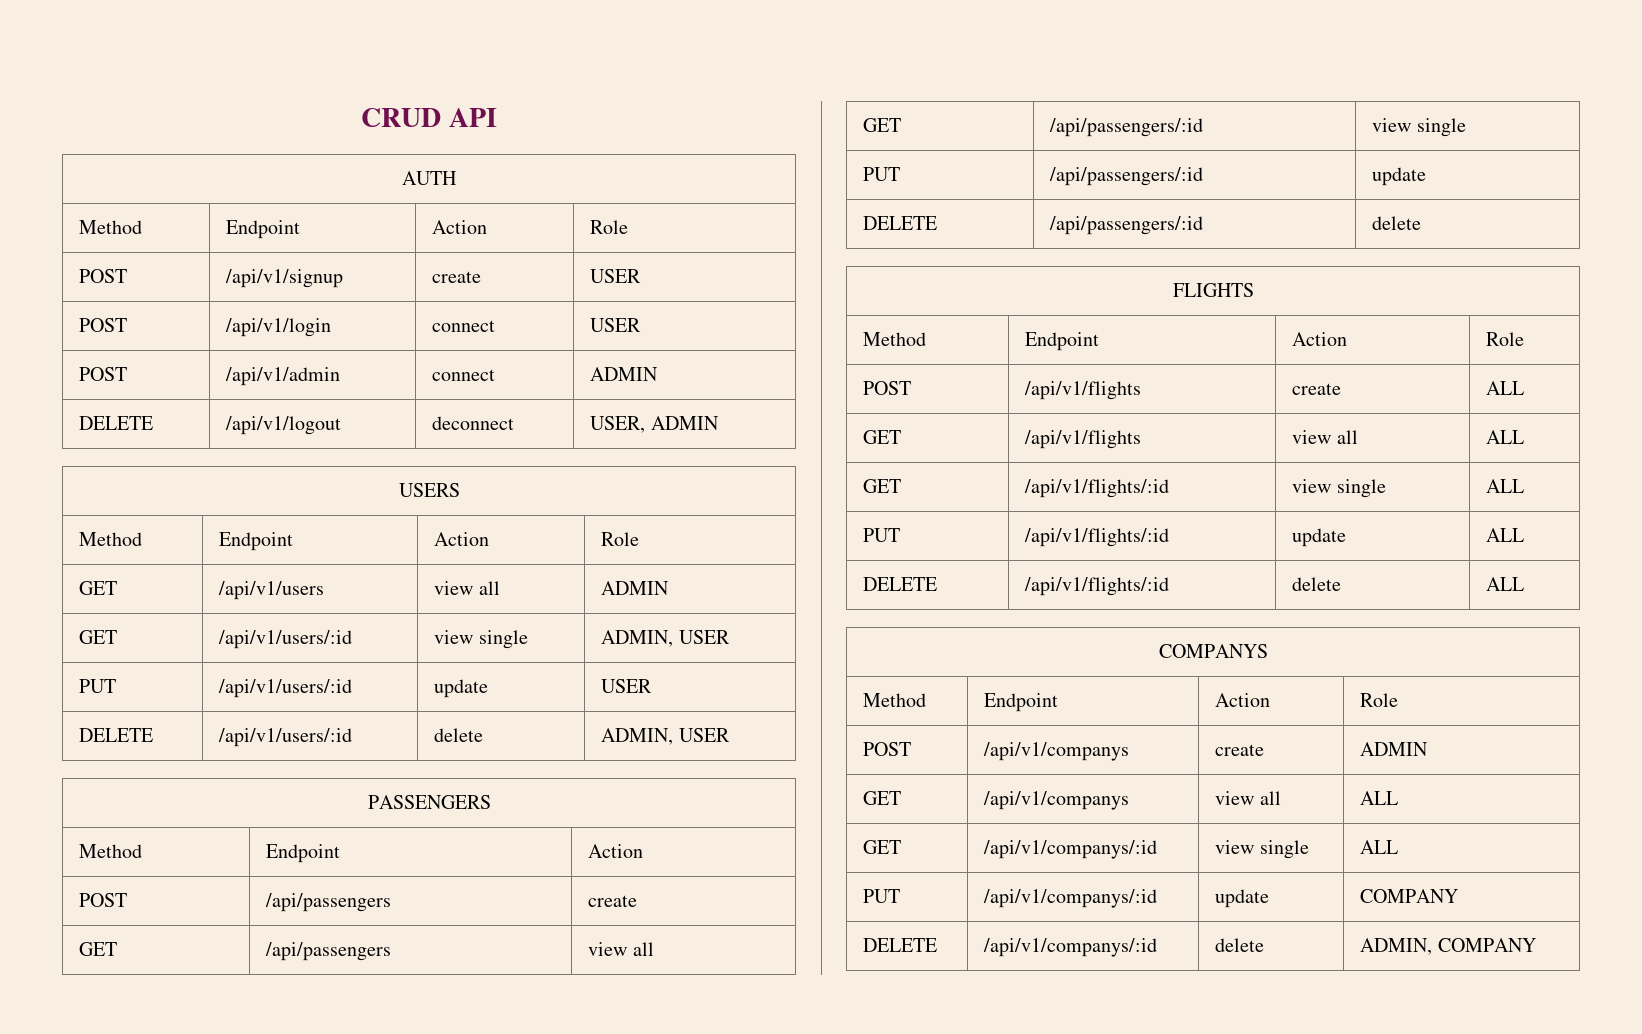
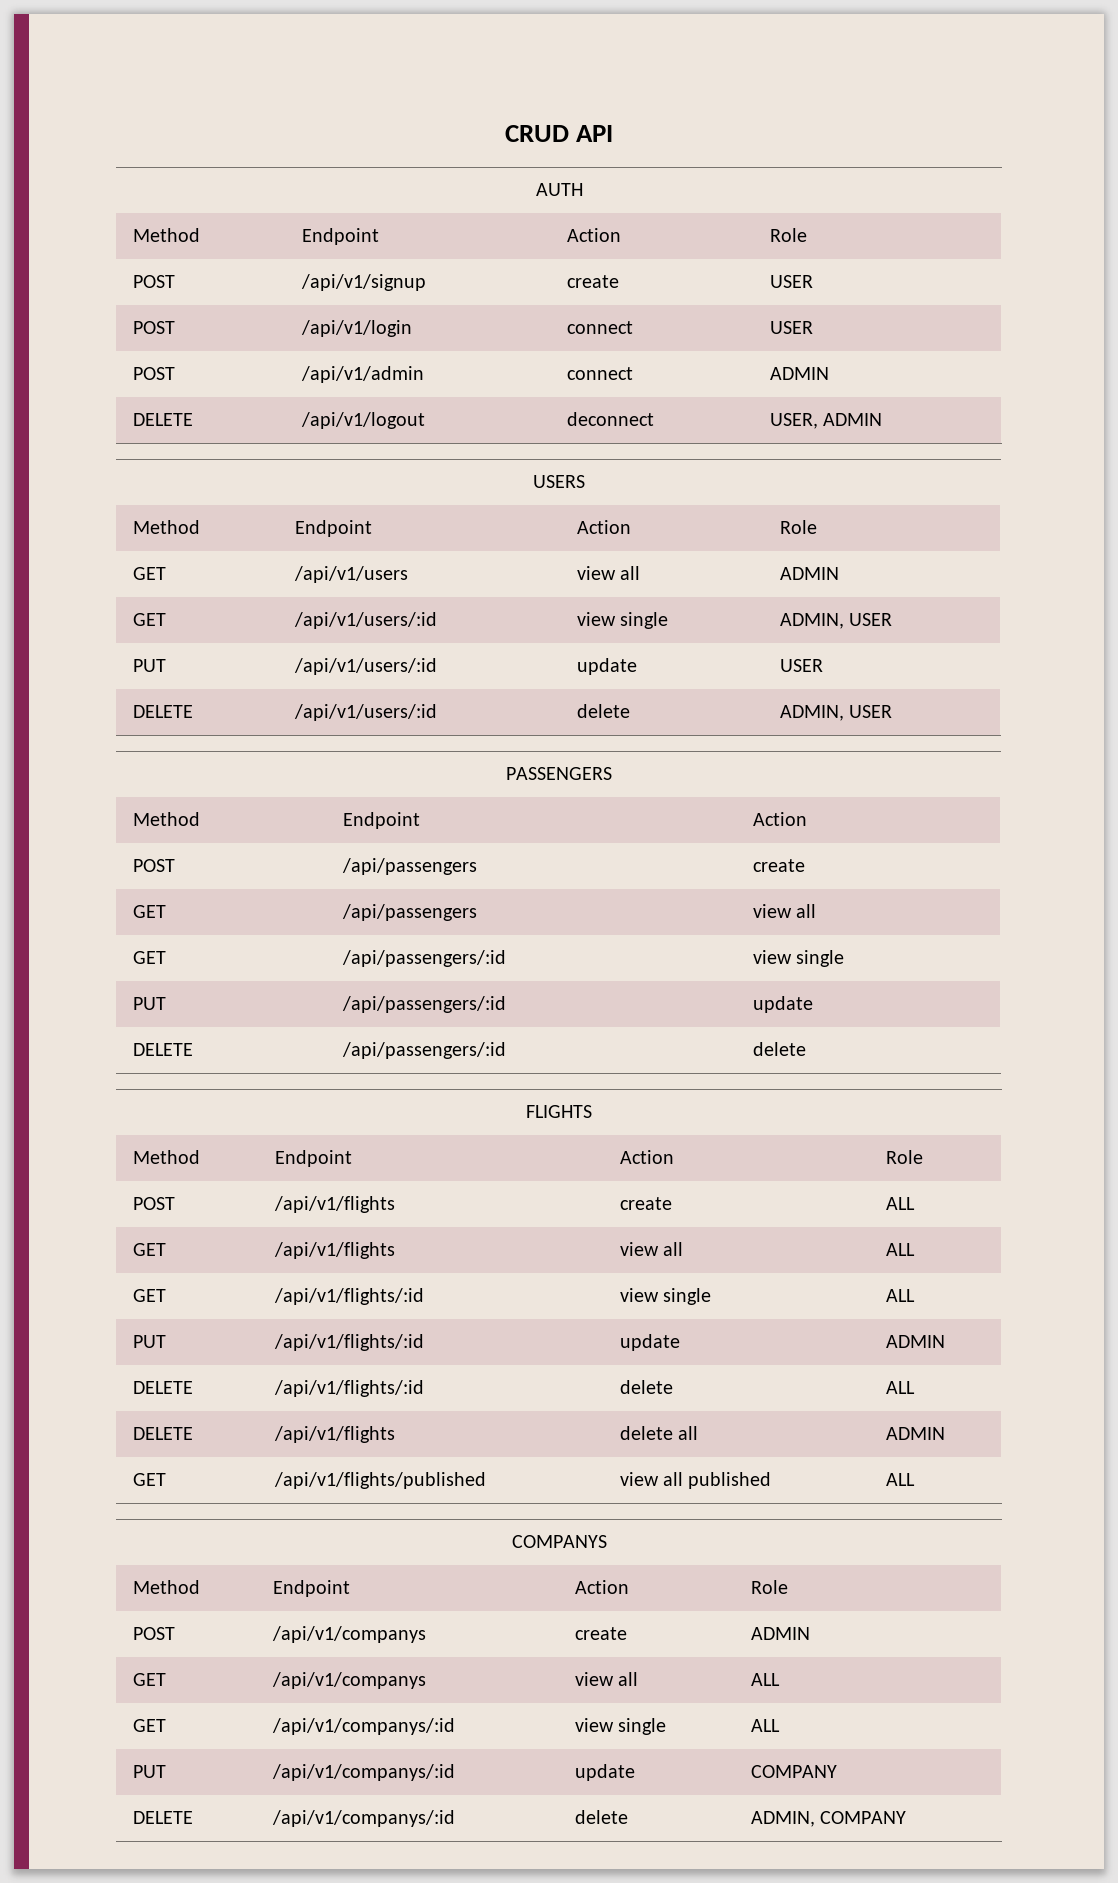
[1486,528,1525,542] ALL -> [885,1335,945,1348] ADMIN
(1525, 584) none -> [132,1427,193,1440] [273,1426,395,1443] [619,1426,698,1440] [885,1427,945,1440] [132,1473,166,1486] [273,1472,486,1489] [619,1472,772,1489] [885,1473,915,1486] // DELETE | /api/v1/flights | delete all | ADMIN // GET | /api/v1/flights/published | view all published | ALL

